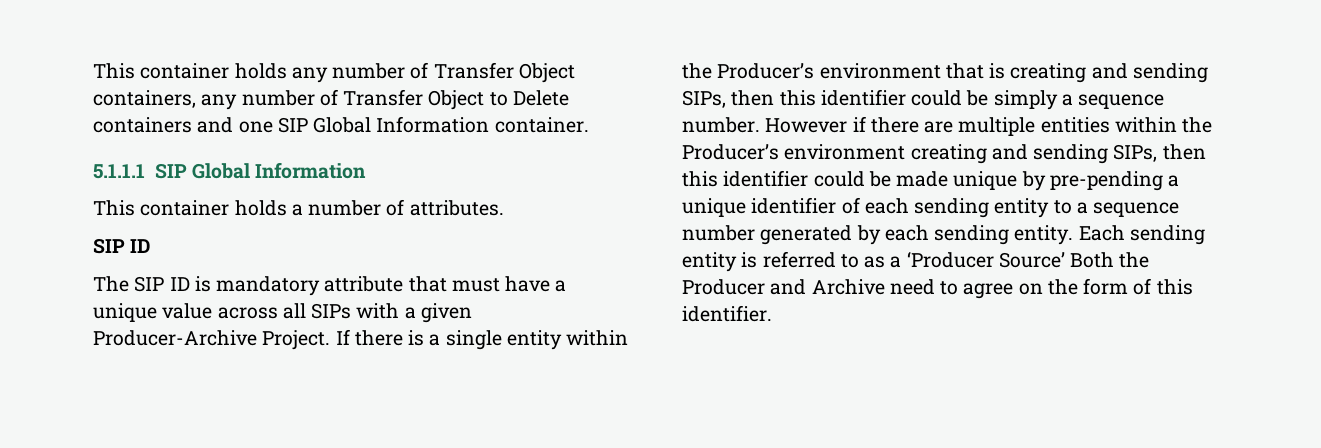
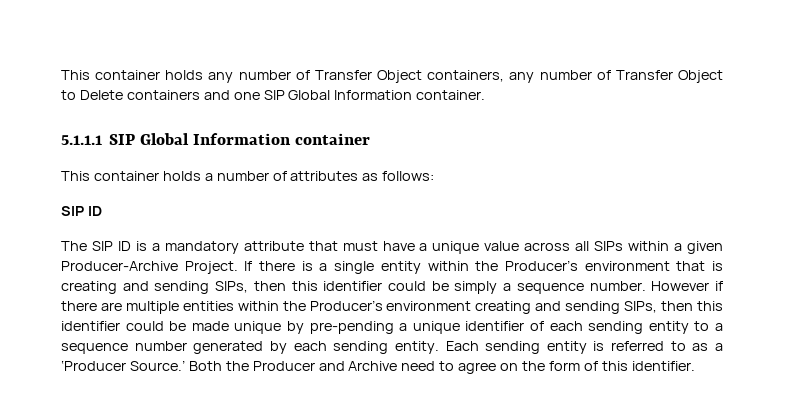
(367, 170) none -> [295,133,371,145] container
[409,200,504,216] attributes. -> [290,171,435,181] attributes as follows:
(211, 284) none -> [151,243,160,251] a
[356,303,400,319] with -> [628,241,670,251] within
[998,252,1065,268] Source’ -> [129,360,185,371] Source.’

